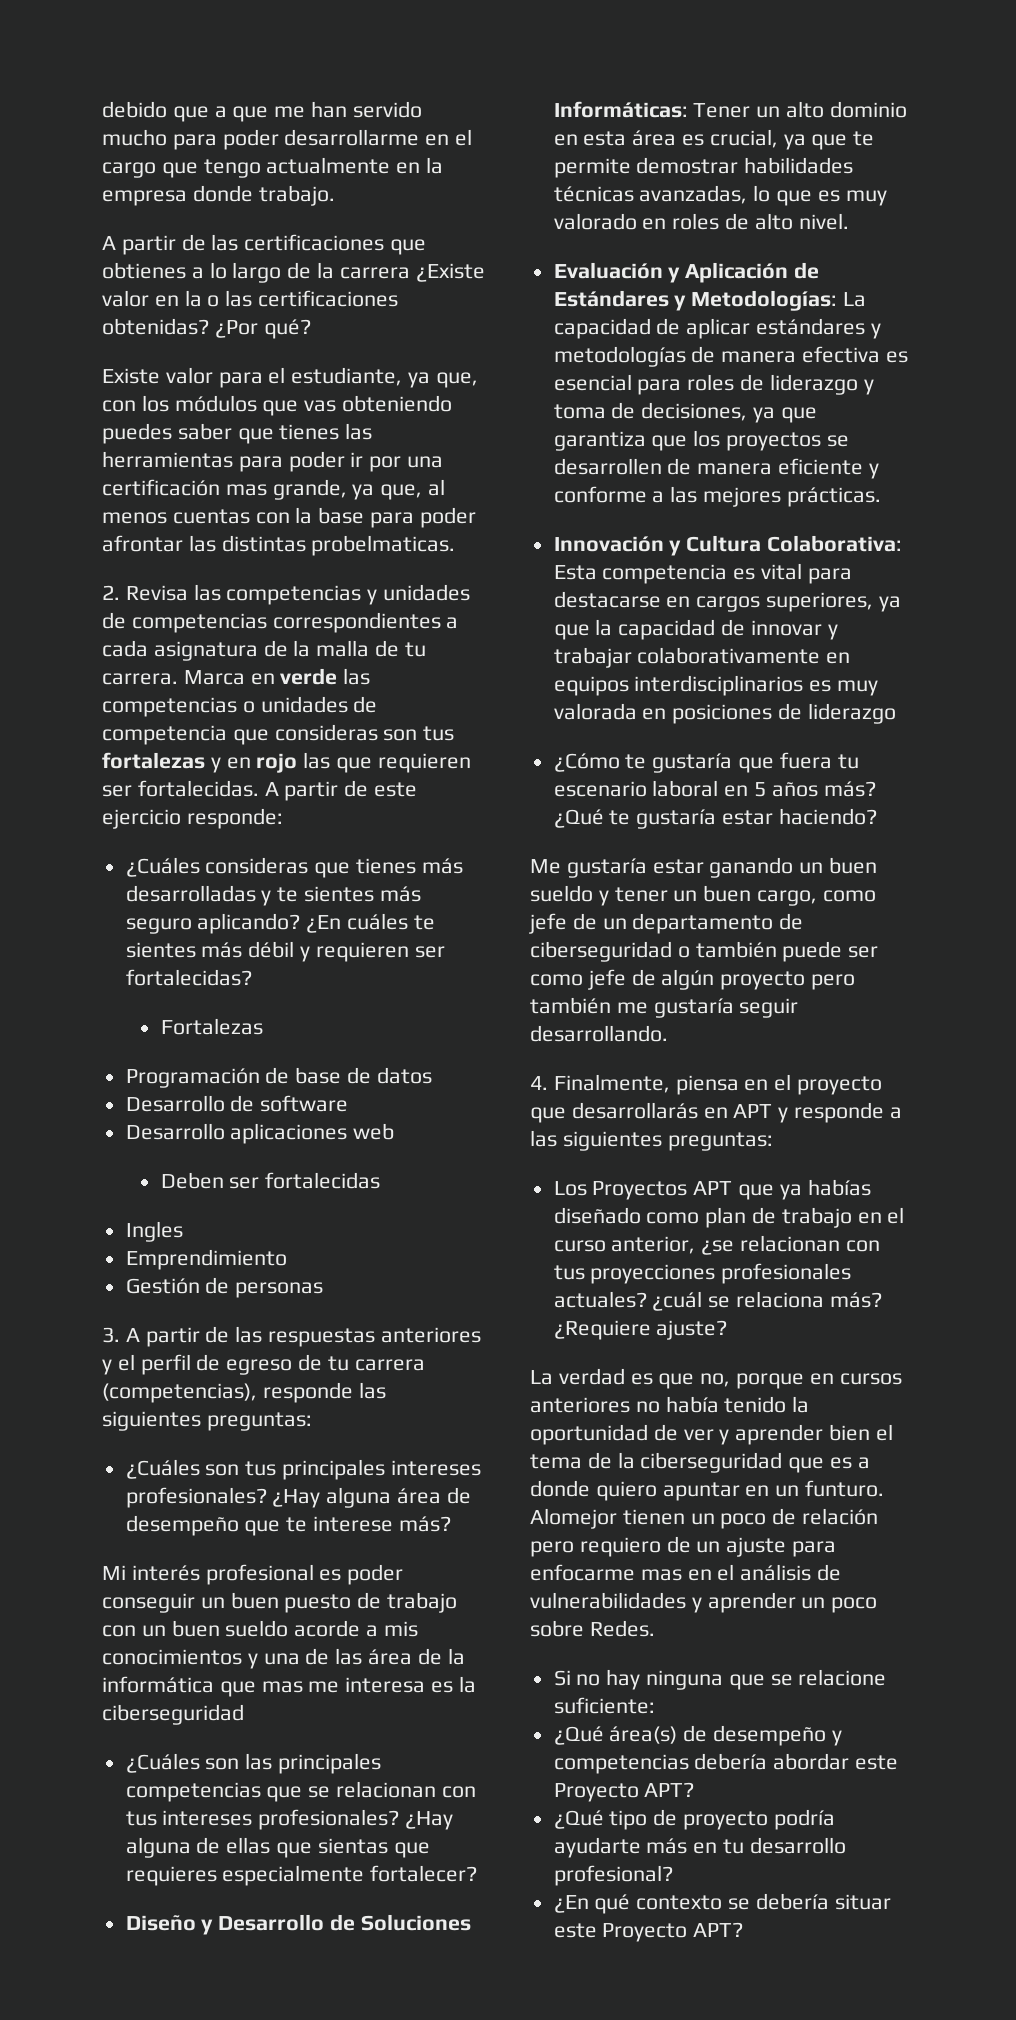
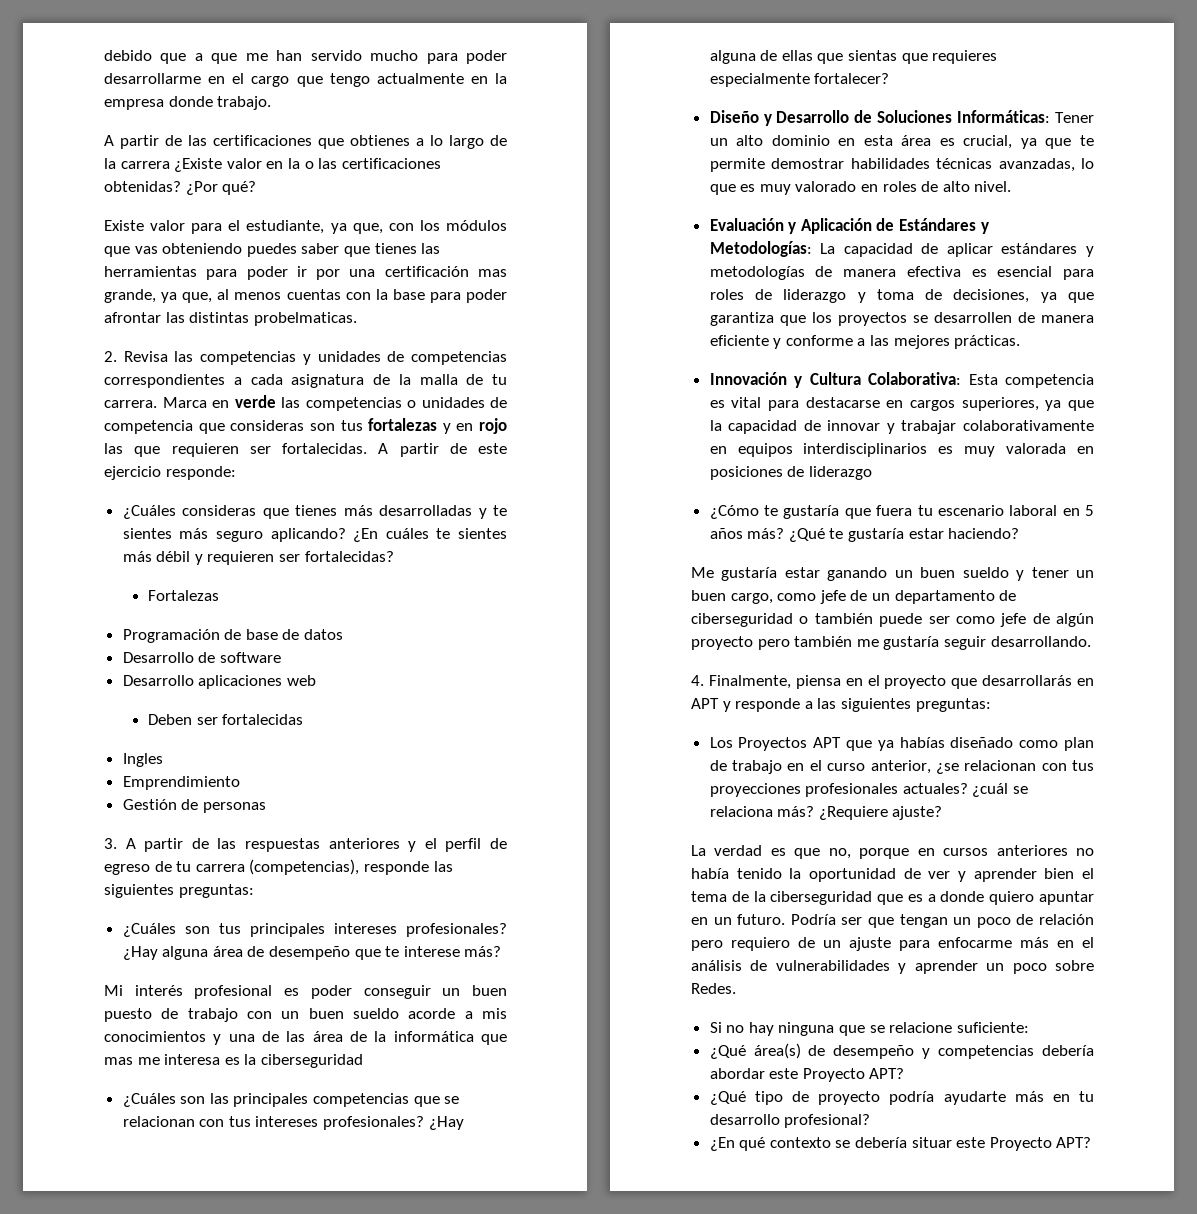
[805,1480,885,1497] [530,1508,685,1529] funturo. Alomejor tienen -> [737,914,948,928] futuro. Podría ser que tengan
[640,1569,682,1581] mas -> [1020,937,1049,948] más

